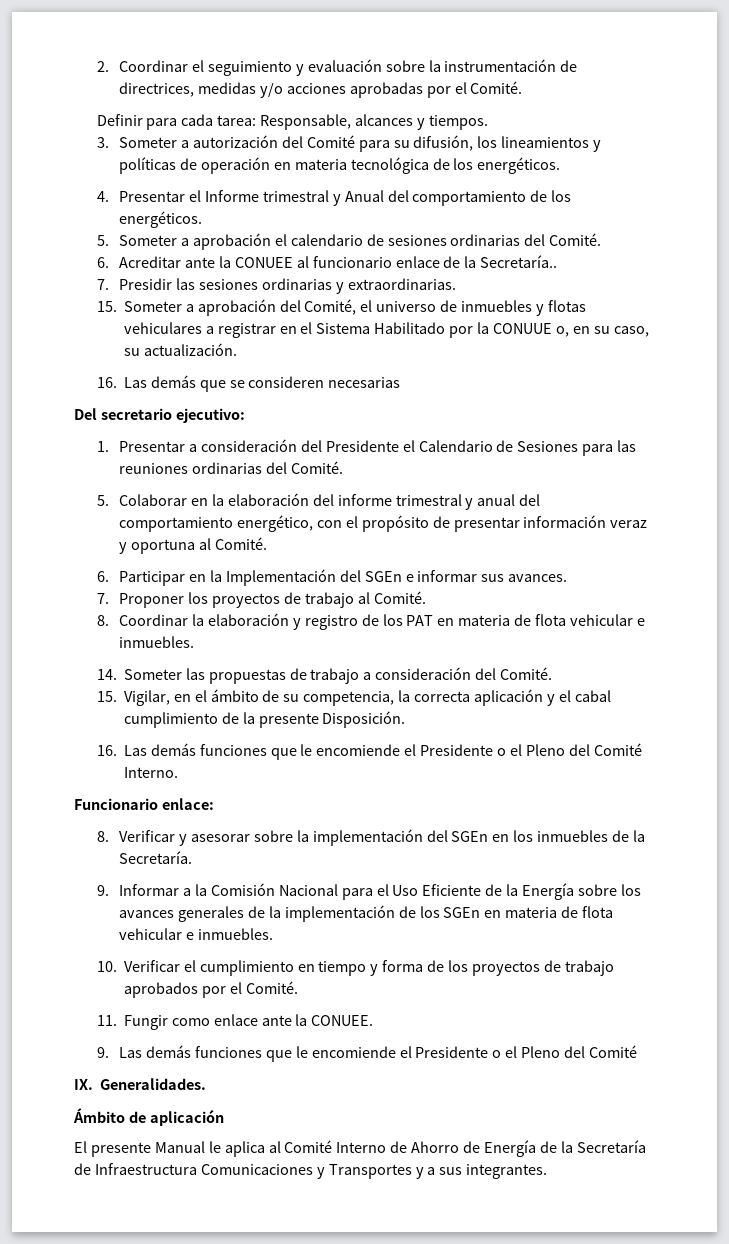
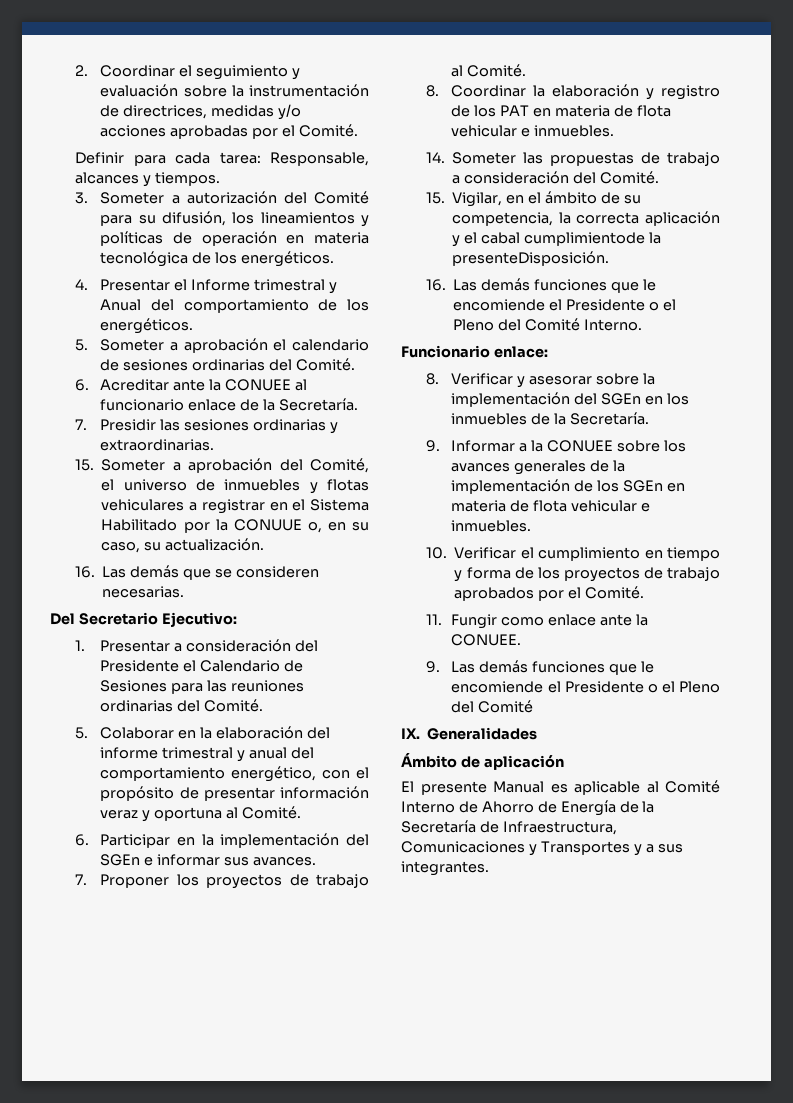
[480,255,558,268] Secretaría.. -> [279,398,359,411] Secretaría.
[328,377,401,388] necesarias -> [102,586,185,598] necesarias.
[100,408,245,423] secretario ejecutivo: -> [78,612,237,627] Secretario Ejecutivo:
[225,569,336,586] Implementación -> [220,833,340,848] implementación
[123,711,406,728] cumplimiento de la presente Disposición. -> [524,232,662,246] [452,251,610,266] cumplimientode la presenteDisposición.
[210,883,575,900] Comisión Nacional para el Uso Eficiente de la Energía -> [547,440,614,452] CONUEE
[100,1078,207,1090] Generalidades. -> [427,727,538,740] Generalidades
[208,1141,265,1157] le aplica -> [550,781,640,795] es aplicable
[94,1163,197,1175] Infraestructura -> [502,821,617,835] Infraestructura,

